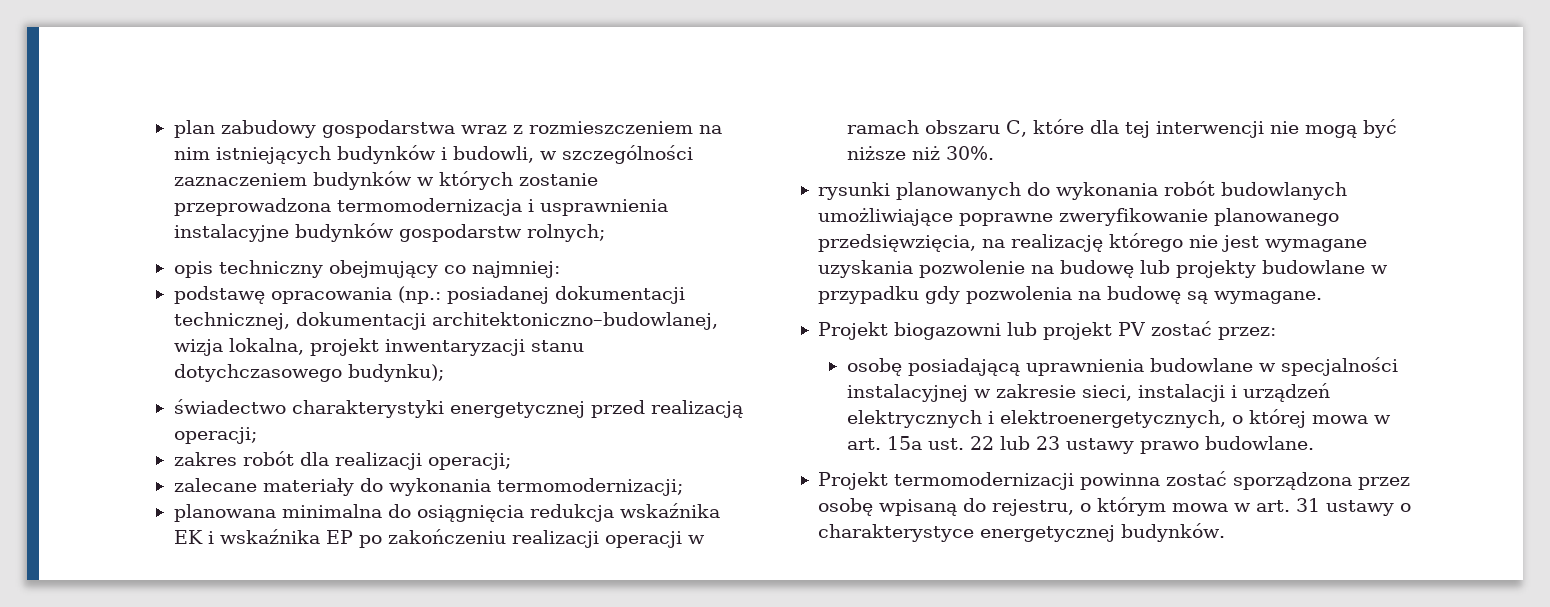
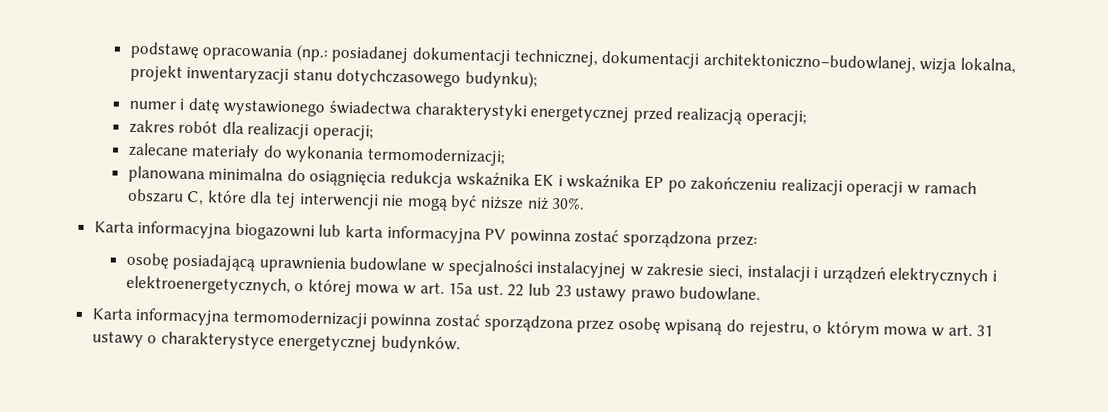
[173,120,722,138] [173,145,693,164] [173,171,598,190] [173,198,668,216] [173,223,605,242] [173,260,560,278] plan zabudowy gospodarstwa wraz z rozmieszczeniem na nim istniejących budynków i budowli, w szczególności zaznaczeniem budynków w których zostanie przeprowadzona termomodernizacja i usprawnienia instalacyjne budynków gospodarstw rolnych; // opis techniczny obejmujący co najmniej: // -> (129, 50) none
[173,399,286,414] świadectwo -> [128,97,412,117] numer i datę wystawionego świadectwa
[817,181,1347,200] [817,208,1339,226] [817,233,1367,252] [817,260,1388,278] [817,286,1322,304] [817,321,1212,340] rysunki planowanych do wykonania robót budowlanych umożliwiające poprawne zweryfikowanie planowanego przedsięwzięcia, na realizację którego nie jest wymagane uzyskania pozwolenie na budowę lub projekty budowlane w przypadku gdy pozwolenia na budowę są wymagane. // Projekt biogazowni lub projekt PV zostać -> [93,221,713,249] Karta informacyjna biogazowni lub karta informacyjna PV powinna zostać sporządzona
[817,472,888,490] Projekt -> [91,307,230,326] Karta informacyjna

